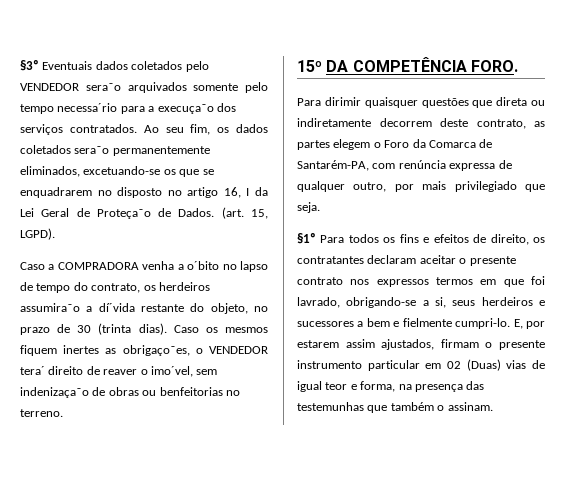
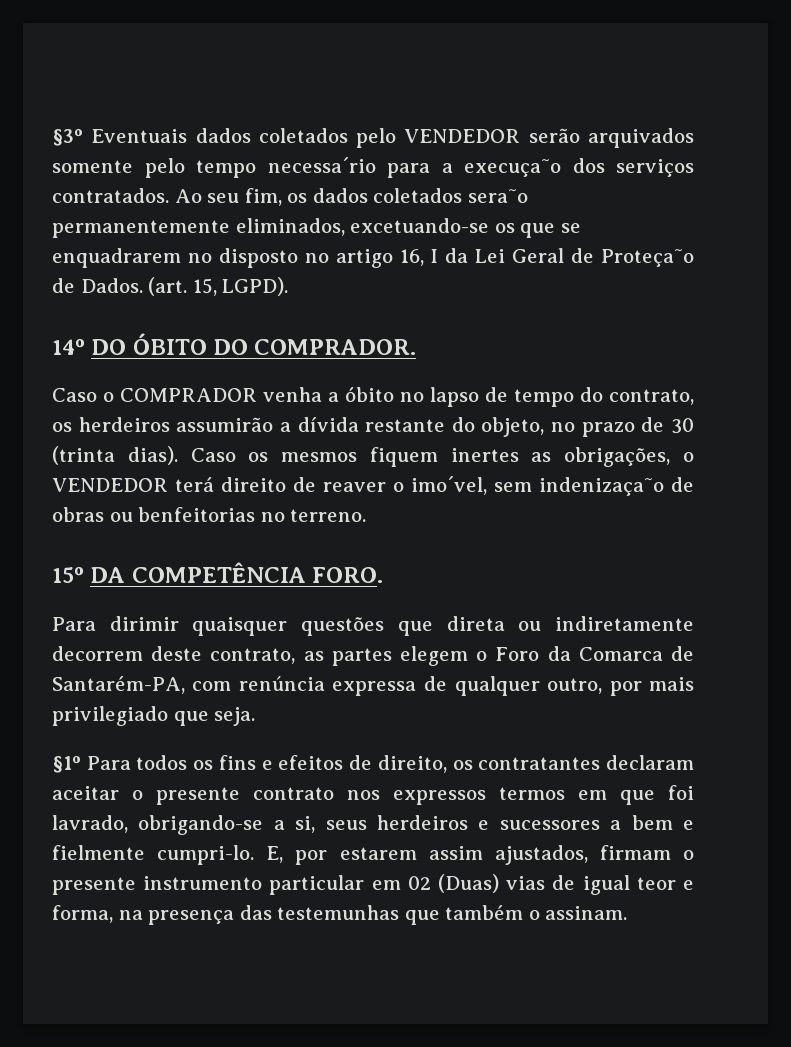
[85,83,121,91] sera˜o -> [528,128,580,143] serão
[20,262,139,270] // Caso a COMPRADORA -> [52,333,417,355] [52,388,257,402] // 14º DO ÓBITO DO COMPRADOR. // Caso o COMPRADOR
[187,261,220,270] o´bito -> [345,386,394,402] óbito
[20,303,135,312] assumira˜o a dí´vida -> [176,417,359,432] assumirão a dívida
[122,345,190,356] obrigaço˜es, -> [564,447,671,467] obrigações,
[20,366,45,375] tera´ -> [175,477,214,492] terá

